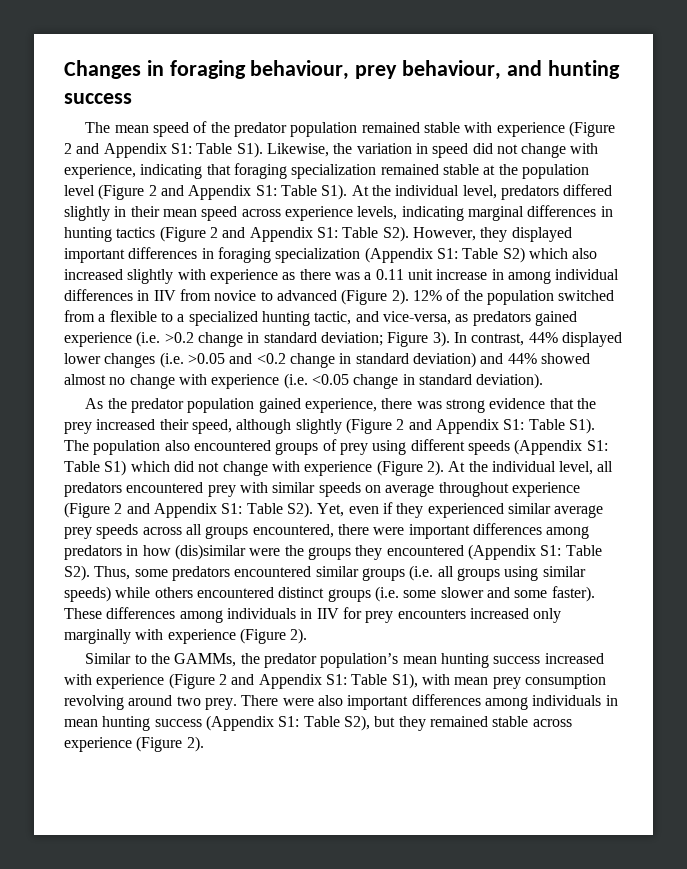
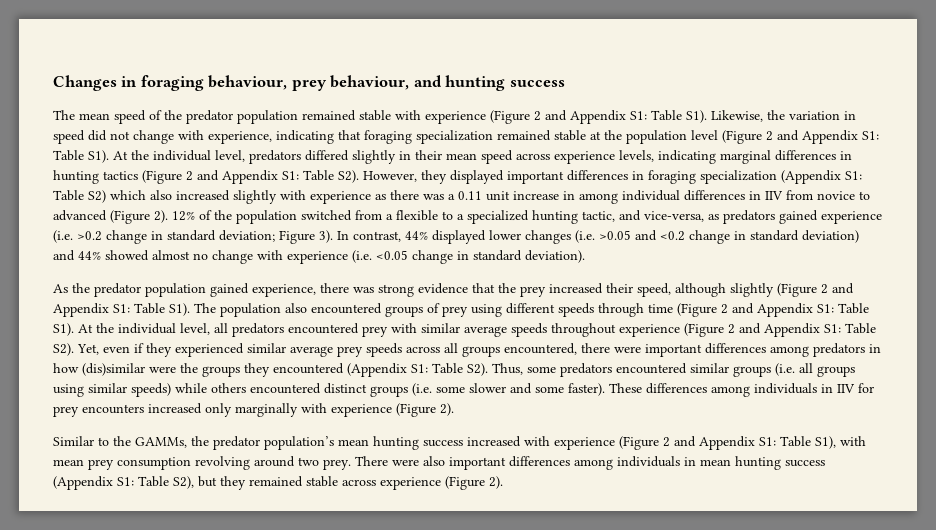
[514,439,608,455] [64,460,444,476] (Appendix S1: Table S1) which did not change with experience (Figure 2). -> [598,303,869,317] [53,323,74,336] through time (Figure 2 and Appendix S1: Table S1).
[318,482,435,497] speeds on average -> [464,323,547,337] average speeds

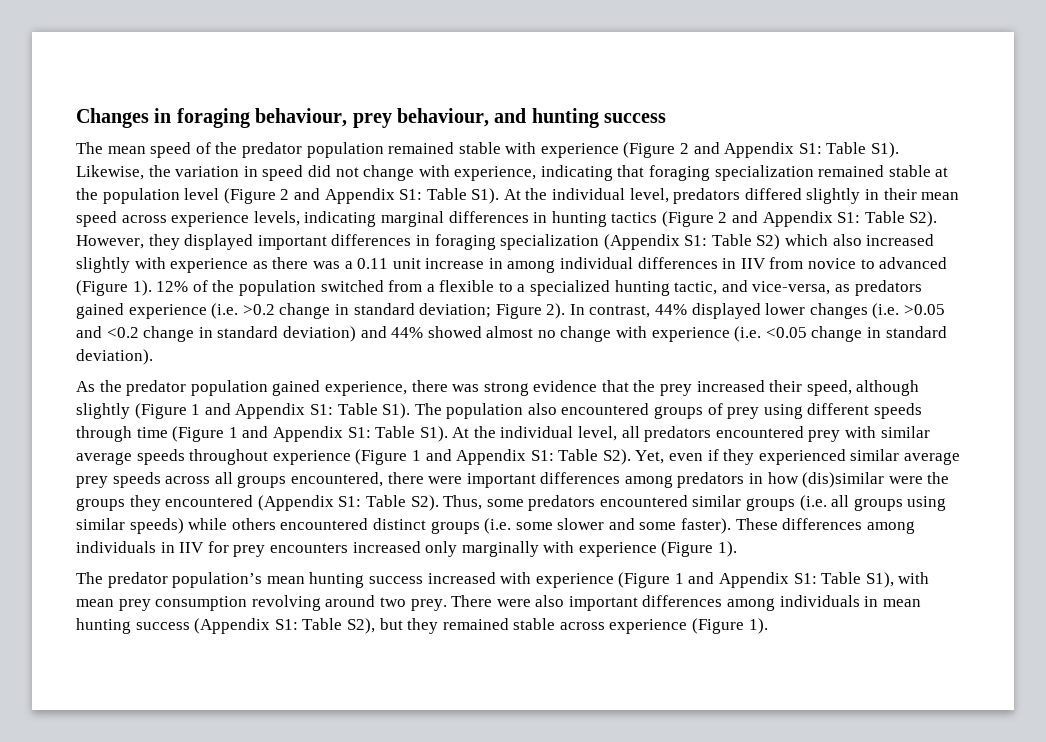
[154,210,168,223] 2). -> [132,280,152,296] 1).
[319,230,333,243] 3). -> [546,303,566,319] 2).
[821,284,828,294] 2 -> [191,404,201,415] 1
[721,304,728,314] 2 -> [228,427,238,438] 1
[728,324,735,334] 2 -> [411,450,421,461] 1
[440,403,454,416] [53,436,209,448] 2). // Similar to the GAMMs, the -> [718,541,738,557] [76,572,103,584] 1). // The
[663,437,670,447] 2 -> [674,573,684,584] 1
[489,476,503,489] 2). -> [748,618,768,634] 1).

